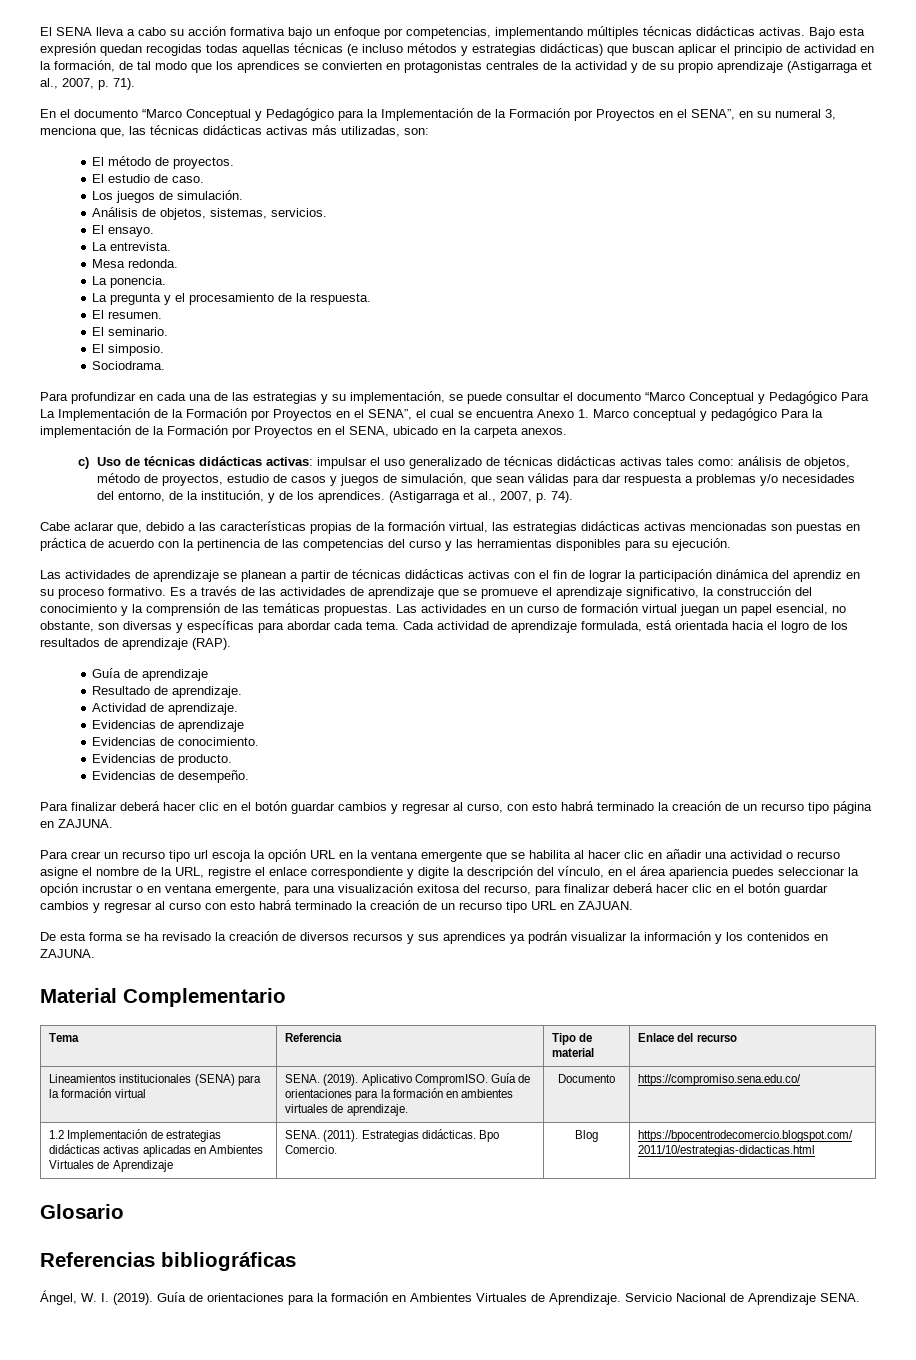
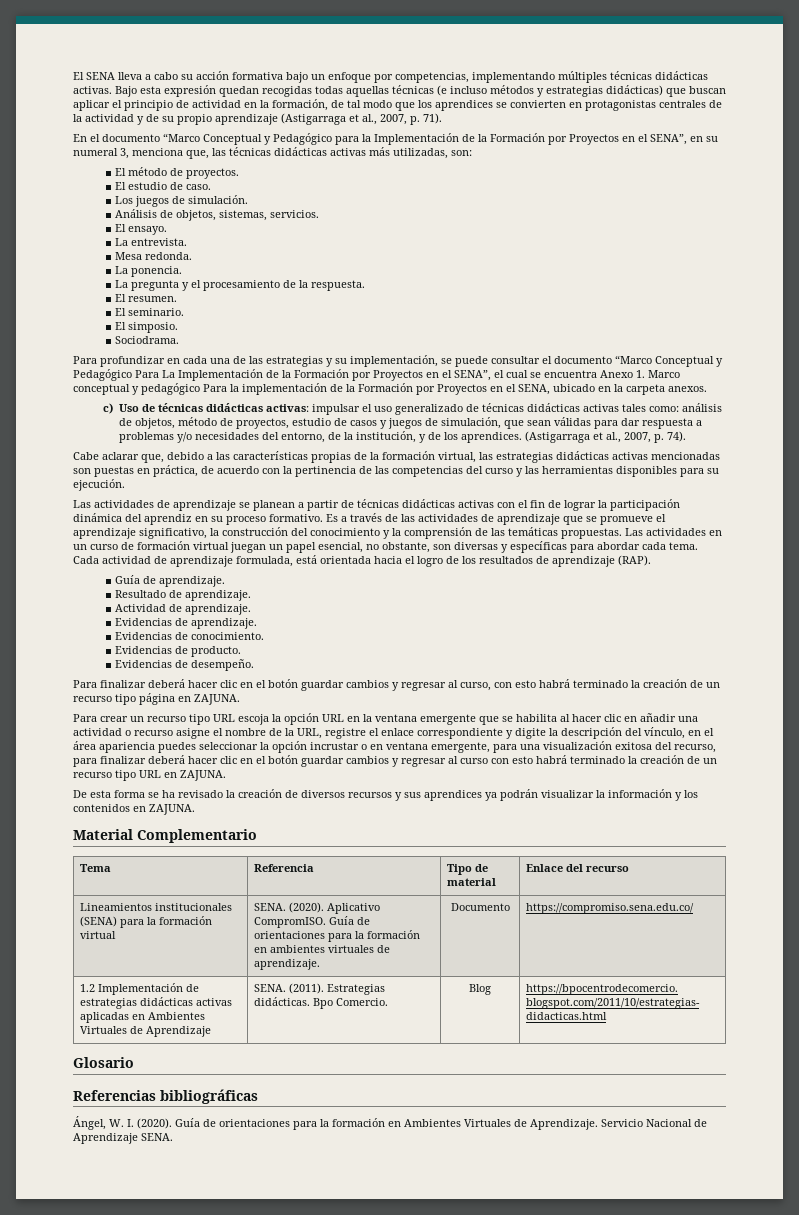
[40,538,87,551] práctica -> [153,465,198,477] práctica,
[142,669,209,681] aprendizaje -> [159,576,226,587] aprendizaje.
[178,720,245,732] aprendizaje -> [191,618,258,629] aprendizaje.
[194,850,208,859] url -> [213,714,235,722] URL
[578,901,633,910] ZAJUAN. -> [180,770,226,781] ZAJUNA.
[323,1074,359,1086] (2019). -> [289,902,325,913] (2020).
[113,1293,153,1305] (2019). -> [137,1118,172,1129] (2020).

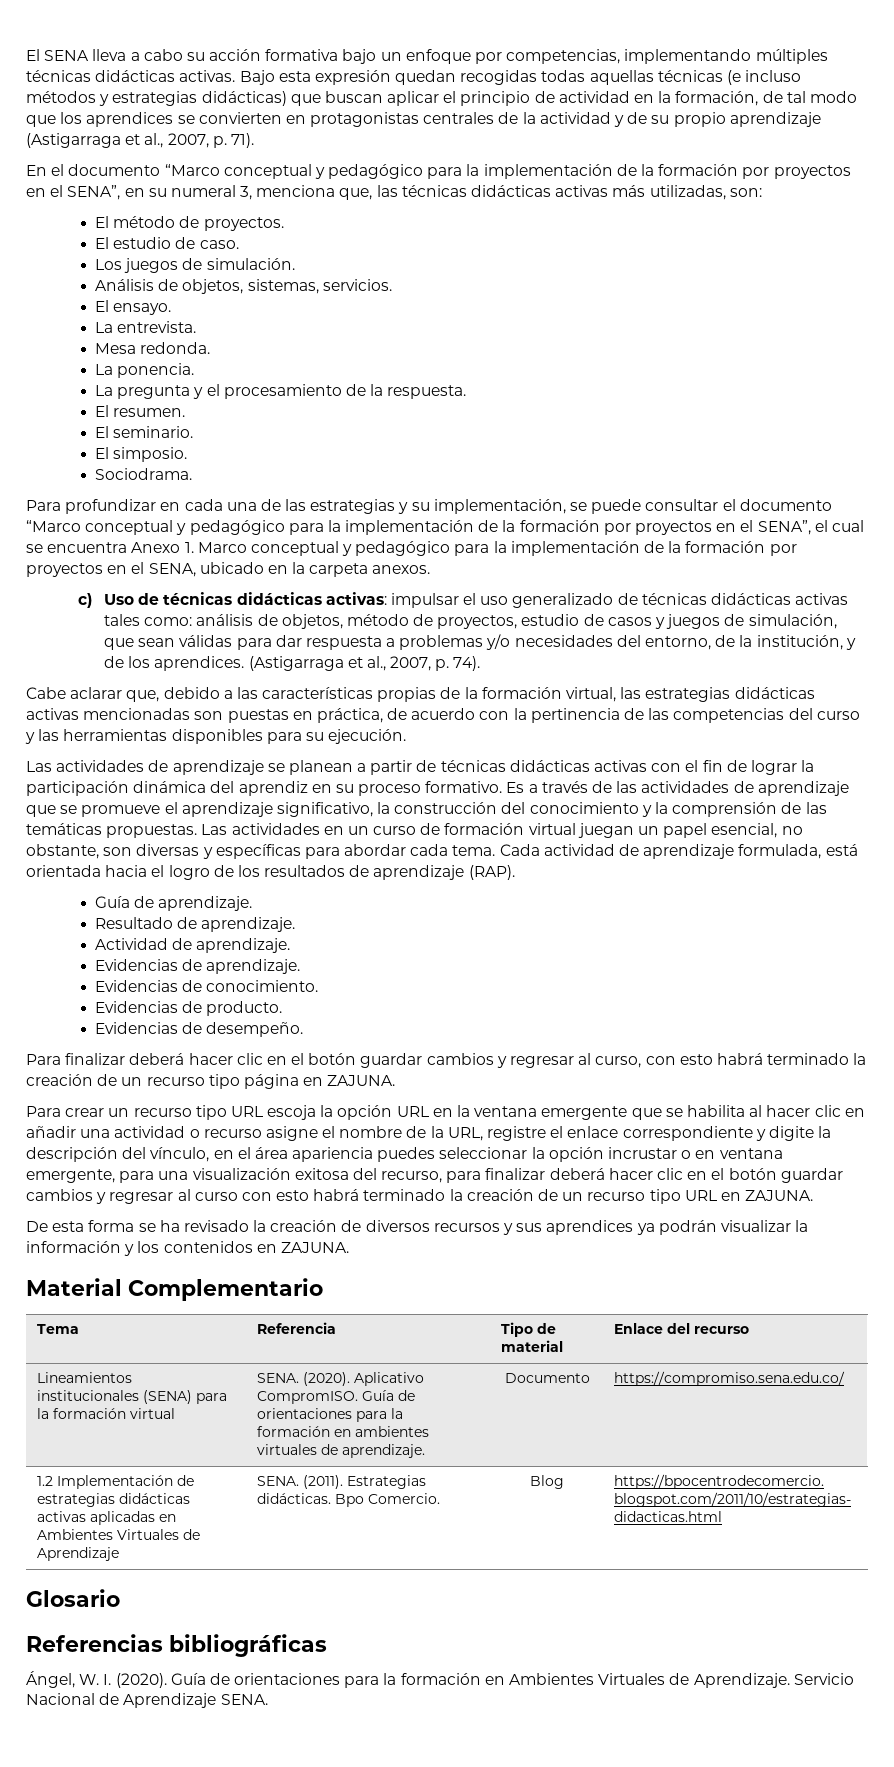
[203,133,619,145] Conceptual y Pedagógico para la Implementación de la Formación por Proyectos -> [223,164,851,179] conceptual y pedagógico para la implementación de la formación por proyectos
[655,356,723,367] [73,369,423,381] Conceptual y Pedagógico Para La Implementación de la Formación por Proyectos -> [85,520,713,535] conceptual y pedagógico para la implementación de la formación por proyectos
[203,383,487,395] Para la implementación de la Formación por Proyectos -> [454,541,797,556] [26,563,103,577] para la implementación de la formación por proyectos

